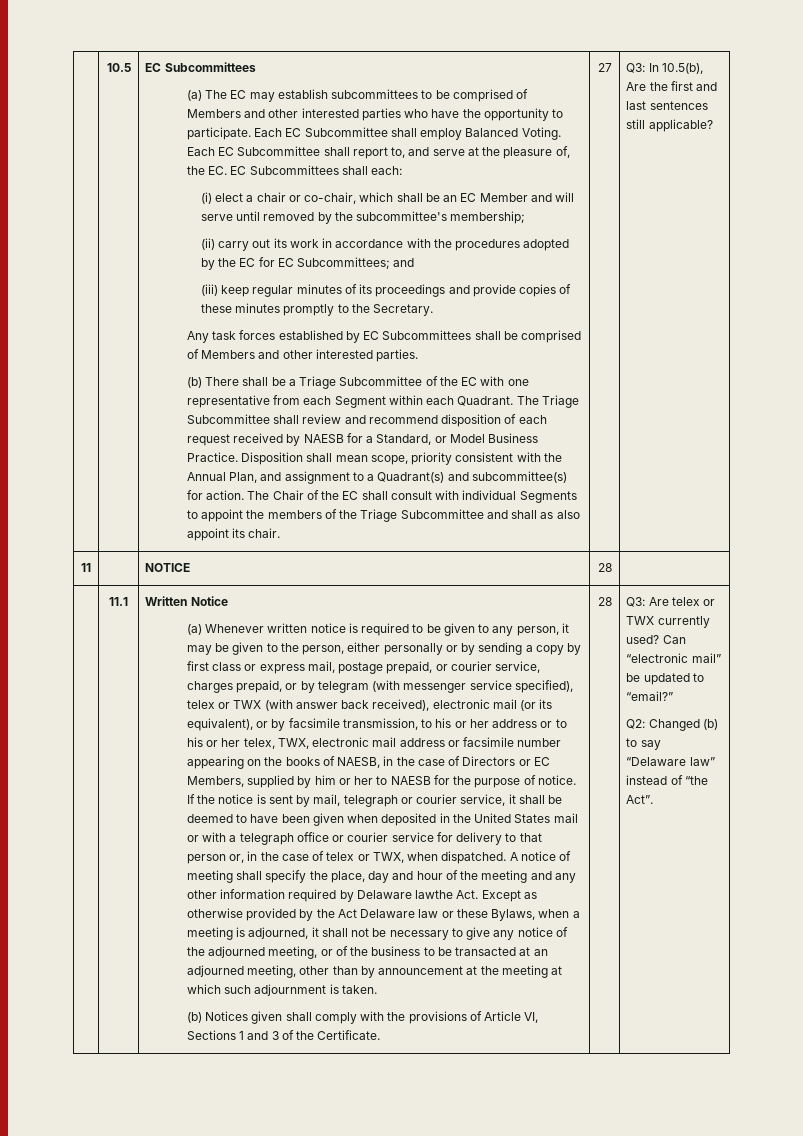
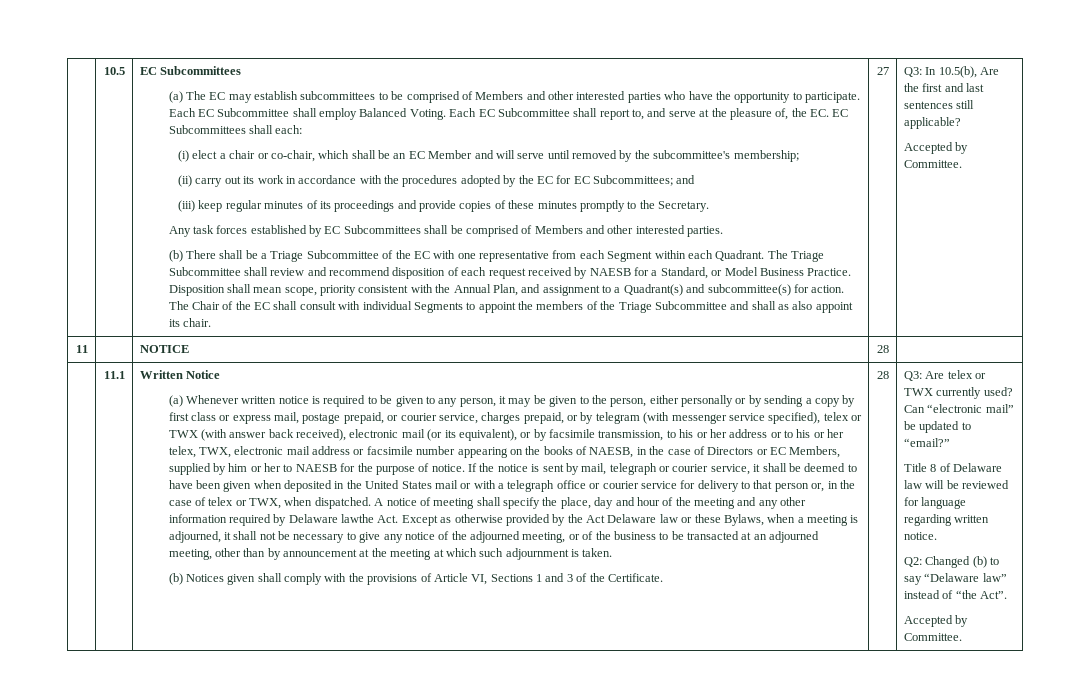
(713, 125) none -> [903,142,969,154] [903,160,962,168] // Accepted by Committee.
(674, 696) none -> [903,463,1002,472] [903,480,1009,489] [903,497,967,509] [903,514,990,526] [903,532,937,540] // Title 8 of Delaware law will be reviewed for language regarding written notice.
(654, 799) none -> [903,615,969,627] [903,633,962,641] // Accepted by Committee.

